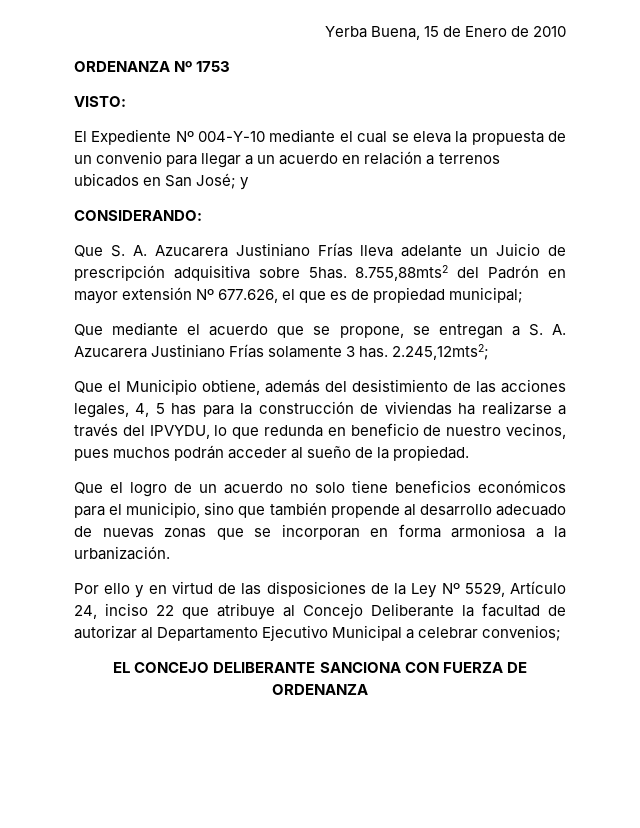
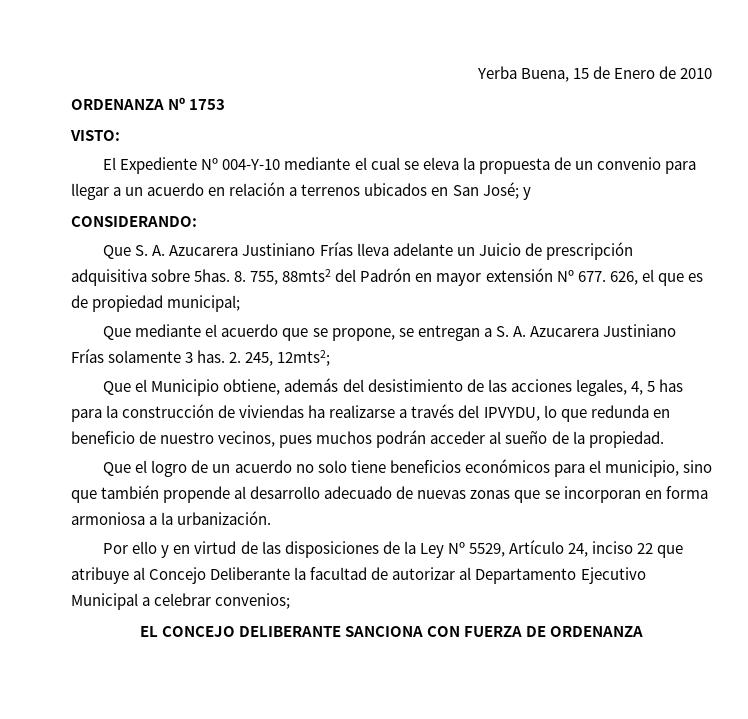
[355,265,449,281] 8.755,88mts2 -> [234,269,332,285] 8. 755, 88mts2
[218,289,279,303] 677.626, -> [577,271,638,285] 677. 626,
[392,344,490,360] 2.245,12mts2; -> [229,350,331,366] 2. 245, 12mts2;

